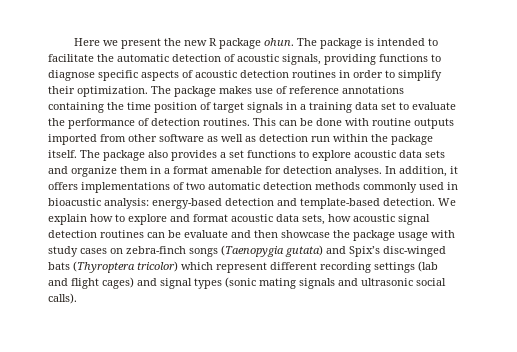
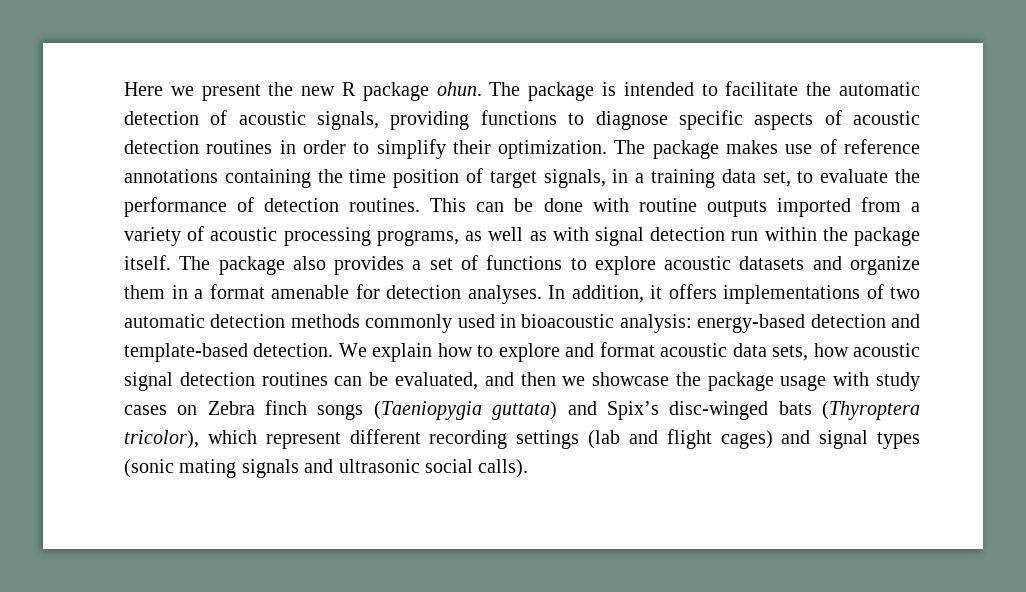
[247,102,283,113] signals -> [543,169,606,188] signals,
[381,102,396,110] set -> [762,171,791,187] set,
[128,134,204,142] other software -> [911,202,921,212] [124,226,459,246] a variety of acoustic processing programs,
(256, 139) none -> [552,227,644,246] with signal
(244, 154) none -> [460,255,478,270] of
[399,150,445,158] data sets -> [739,256,805,270] datasets
[48,198,101,206] bioacustic -> [521,314,615,328] bioacoustic
[184,230,228,238] evaluate -> [394,372,478,390] evaluated,
(278, 234) none -> [562,376,586,386] we
[126,245,323,257] zebra-finch songs (Taenopygia gutata) -> [207,400,558,420] Zebra finch songs (Taeniopygia guttata)
[137,261,178,272] tricolor) -> [124,430,199,449] tricolor),

